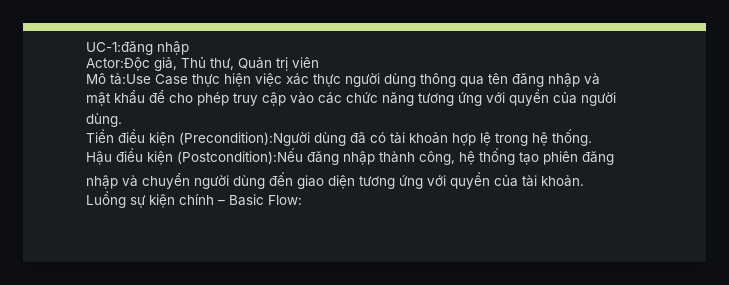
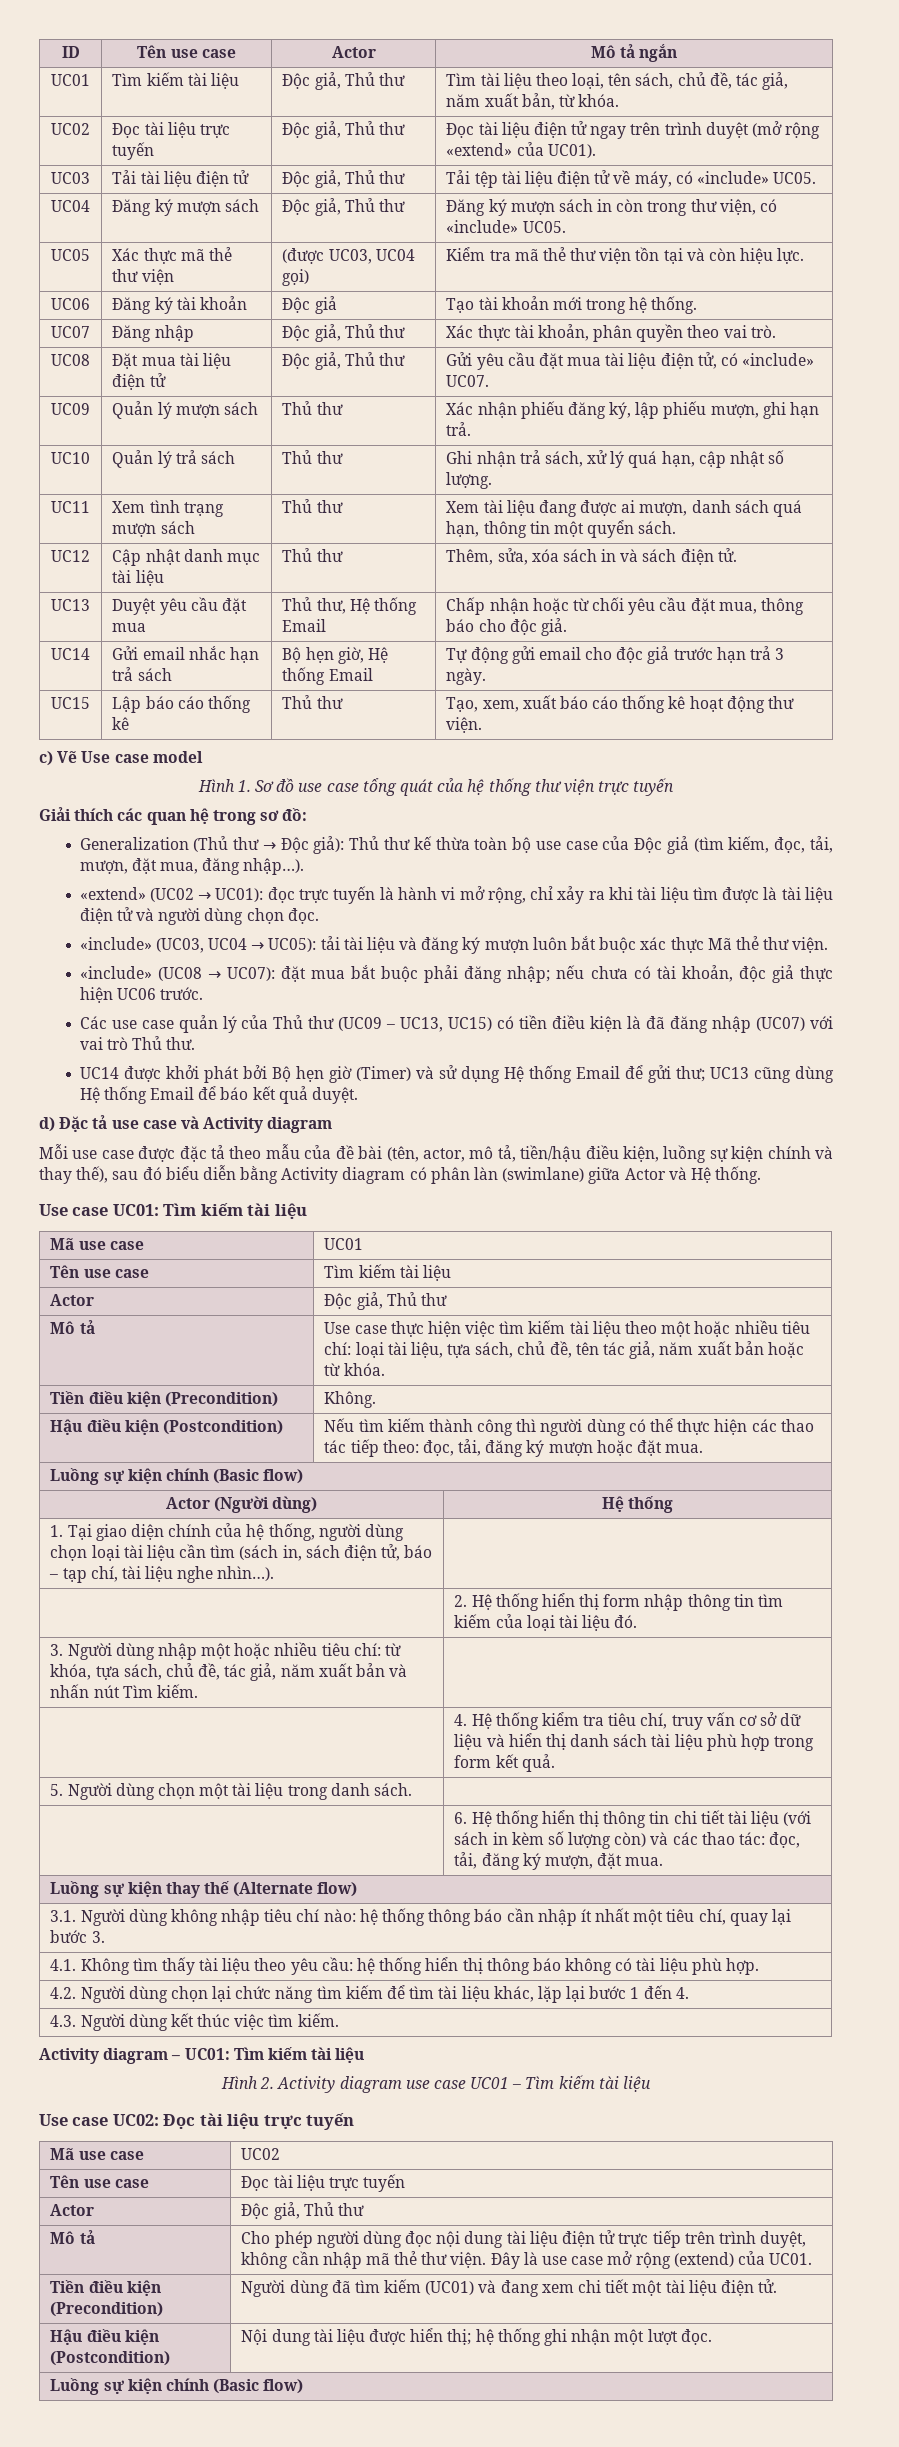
[86,41,189,55] [86,57,319,71] [86,73,600,87] [86,89,616,106] [86,113,122,127] [86,129,592,146] [86,148,614,165] [86,172,584,189] [86,191,302,208] UC-1:đăng nhập // Actor:Độc giả, Thủ thư, Quản trị viên // Mô tả:Use Case thực hiện việc xác thực người dùng thông qua tên đăng nhập và // mật khẩu để cho phép truy cập vào các chức năng tương ứng với quyền của người // dùng. // Tiền điều kiện (Precondition):Người dùng đã có tài khoản hợp lệ trong hệ thống. // Hậu điều kiện (Postcondition):Nếu đăng nhập thành công, hệ thống tạo phiên đăng // nhập và chuyển người dùng đến giao diện tương ứng với quyền của tài khoản. // Luồng sự kiện chính – Basic Flow: -> [61,46,80,58] [137,45,236,58] [331,46,376,58] [590,44,678,62] [51,74,90,86] [112,72,239,89] [282,72,405,90] [446,72,789,90] [446,93,620,110] [51,123,90,135] [112,122,230,138] [112,142,155,160] [282,121,405,139] [446,121,821,139] [446,142,596,158] [51,172,90,184] [112,170,250,187] [282,170,405,188] [446,170,817,188] [51,200,90,212] [112,199,259,216] [282,198,405,216] [446,199,777,216] [446,220,566,233] [51,249,90,261] [112,247,232,264] [112,269,174,285] [282,248,415,264] [282,269,310,286] [446,247,805,264] [51,298,90,310] [112,296,247,314] [282,296,337,314] [446,296,698,314] [51,326,90,338] [112,325,194,342] [282,324,405,342] [446,324,776,342] [51,354,90,366] [112,353,231,369] [112,373,166,390] [282,352,405,370] [446,352,815,370] [446,375,490,387] [51,403,90,415] [112,401,258,419] [282,401,343,415] [446,401,819,419] [446,422,472,436] [51,452,90,464] [112,450,235,468] [282,450,343,464] [446,450,785,468] [446,472,493,489] [51,501,90,513] [112,500,224,517] [112,521,195,537] [282,499,343,513] [446,500,802,517] [446,520,677,538] [51,550,90,562] [112,549,260,566] [112,570,164,586] [282,548,343,562] [446,548,737,565] [51,599,90,611] [112,597,247,615] [112,623,147,632] [282,597,417,615] [282,619,327,632] [446,597,804,615] [446,618,567,636] [51,648,90,660] [112,646,259,663] [112,667,172,681] [282,647,388,664] [282,667,373,685] [446,646,785,664] [446,668,487,685] [51,697,90,709] [112,695,251,713] [112,717,130,730] [282,695,343,709] [446,695,794,713] [446,717,483,733] [39,751,203,766] [197,778,675,796] [39,807,308,825] [79,836,834,854] [79,858,305,875] [79,886,833,904] [79,907,319,925] [79,936,829,954] [79,965,833,983] [79,987,203,1003] [79,1015,834,1033] [79,1036,196,1050] [79,1065,835,1083] [79,1086,358,1104] [39,1115,333,1133] [39,1144,833,1163] [39,1165,762,1184] [39,1203,307,1219] [50,1238,144,1250] [324,1238,364,1250] [50,1265,149,1278] [324,1264,451,1281] [50,1294,95,1306] [324,1292,447,1310] [50,1320,95,1334] [324,1320,810,1337] [324,1341,804,1359] [324,1363,385,1376] [50,1391,278,1407] [324,1391,377,1408] [50,1419,283,1435] [324,1418,814,1436] [324,1439,704,1457] [50,1468,304,1485] [165,1496,318,1513] [601,1496,674,1513] [50,1523,404,1541] [50,1544,433,1561] [49,1566,275,1583] [454,1593,783,1611] [454,1614,638,1631] [50,1642,401,1660] [50,1663,408,1681] [50,1684,198,1698] [454,1712,802,1730] [454,1733,815,1751] [454,1754,555,1772] [50,1783,412,1800] [454,1810,812,1828] [454,1831,801,1849] [454,1852,664,1870] [50,1881,358,1898] [50,1908,792,1926] [50,1930,105,1943] [50,1957,760,1975] [50,1985,689,2003] [50,2013,339,2031] [39,2047,365,2064] [220,2075,652,2093] [39,2113,355,2130] [50,2148,144,2160] [241,2148,281,2160] [50,2175,149,2188] [241,2174,406,2192] [50,2204,95,2216] [241,2202,364,2220] [50,2230,95,2244] [241,2230,807,2248] [241,2251,813,2269] [50,2280,161,2296] [50,2302,164,2317] [241,2279,778,2297] [50,2329,159,2345] [50,2351,171,2366] [241,2328,712,2346] [50,2378,304,2395] ID | Tên use case | Actor | Mô tả ngắn // UC01 | Tìm kiếm tài liệu | Độc giả, Thủ thư | Tìm tài liệu theo loại, tên sách, chủ đề, tác giả, năm xuất bản, từ khóa. // UC02 | Đọc tài liệu trực tuyến | Độc giả, Thủ thư | Đọc tài liệu điện tử ngay trên trình duyệt (mở rộng «extend» của UC01). // UC03 | Tải tài liệu điện tử | Độc giả, Thủ thư | Tải tệp tài liệu điện tử về máy, có «include» UC05. // UC04 | Đăng ký mượn sách | Độc giả, Thủ thư | Đăng ký mượn sách in còn trong thư viện, có «include» UC05. // UC05 | Xác thực mã thẻ thư viện | (được UC03, UC04 gọi) | Kiểm tra mã thẻ thư viện tồn tại và còn hiệu lực. // UC06 | Đăng ký tài khoản | Độc giả | Tạo tài khoản mới trong hệ thống. // UC07 | Đăng nhập | Độc giả, Thủ thư | Xác thực tài khoản, phân quyền theo vai trò. // UC08 | Đặt mua tài liệu điện tử | Độc giả, Thủ thư | Gửi yêu cầu đặt mua tài liệu điện tử, có «include» UC07. // UC09 | Quản lý mượn sách | Thủ thư | Xác nhận phiếu đăng ký, lập phiếu mượn, ghi hạn trả. // UC10 | Quản lý trả sách | Thủ thư | Ghi nhận trả sách, xử lý quá hạn, cập nhật số lượng. // UC11 | Xem tình trạng mượn sách | Thủ thư | Xem tài liệu đang được ai mượn, danh sách quá hạn, thông tin một quyển sách. // UC12 | Cập nhật danh mục tài liệu | Thủ thư | Thêm, sửa, xóa sách in và sách điện tử. // UC13 | Duyệt yêu cầu đặt mua | Thủ thư, Hệ thống Email | Chấp nhận hoặc từ chối yêu cầu đặt mua, thông báo cho độc giả. // UC14 | Gửi email nhắc hạn trả sách | Bộ hẹn giờ, Hệ thống Email | Tự động gửi email cho độc giả trước hạn trả 3 ngày. // UC15 | Lập báo cáo thống kê | Thủ thư | Tạo, xem, xuất báo cáo thống kê hoạt động thư viện. // c) Vẽ Use case model // Hình 1. Sơ đồ use case tổng quát của hệ thống thư viện trực tuyến // Giải thích các quan hệ trong sơ đồ: // Generalization (Thủ thư → Độc giả): Thủ thư kế thừa toàn bộ use case của Độc giả (tìm kiếm, đọc, tải, mượn, đặt mua, đăng nhập…). // «extend» (UC02 → UC01): đọc trực tuyến là hành vi mở rộng, chỉ xảy ra khi tài liệu tìm được là tài liệu điện tử và người dùng chọn đọc. // «include» (UC03, UC04 → UC05): tải tài liệu và đăng ký mượn luôn bắt buộc xác thực Mã thẻ thư viện. // «include» (UC08 → UC07): đặt mua bắt buộc phải đăng nhập; nếu chưa có tài khoản, độc giả thực hiện UC06 trước. // Các use case quản lý của Thủ thư (UC09 – UC13, UC15) có tiền điều kiện là đã đăng nhập (UC07) với vai trò Thủ thư. // UC14 được khởi phát bởi Bộ hẹn giờ (Timer) và sử dụng Hệ thống Email để gửi thư; UC13 cũng dùng Hệ thống Email để báo kết quả duyệt. // d) Đặc tả use case và Activity diagram // Mỗi use case được đặc tả theo mẫu của đề bài (tên, actor, mô tả, tiền/hậu điều kiện, luồng sự kiện chính và thay thế), sau đó biểu diễn bằng Activity diagram có phân làn (swimlane) giữa Actor và Hệ thống. // Use case UC01: Tìm kiếm tài liệu // Mã use case | UC01 // Tên use case | Tìm kiếm tài liệu // Actor | Độc giả, Thủ thư // Mô tả | Use case thực hiện việc tìm kiếm tài liệu theo một hoặc nhiều tiêu chí: loại tài liệu, tựa sách, chủ đề, tên tác giả, năm xuất bản hoặc từ khóa. // Tiền điều kiện (Precondition) | Không. // Hậu điều kiện (Postcondition) | Nếu tìm kiếm thành công thì người dùng có thể thực hiện các thao tác tiếp theo: đọc, tải, đăng ký mượn hoặc đặt mua. // Luồng sự kiện chính (Basic flow) // Actor (Người dùng) | Hệ thống // 1. Tại giao diện chính của hệ thống, người dùng chọn loại tài liệu cần tìm (sách in, sách điện tử, báo – tạp chí, tài liệu nghe nhìn…). | // | 2. Hệ thống hiển thị form nhập thông tin tìm kiếm của loại tài liệu đó. // 3. Người dùng nhập một hoặc nhiều tiêu chí: từ khóa, tựa sách, chủ đề, tác giả, năm xuất bản và nhấn nút Tìm kiếm. | // | 4. Hệ thống kiểm tra tiêu chí, truy vấn cơ sở dữ liệu và hiển thị danh sách tài liệu phù hợp trong form kết quả. // 5. Người dùng chọn một tài liệu trong danh sách. | // | 6. Hệ thống hiển thị thông tin chi tiết tài liệu (với sách in kèm số lượng còn) và các thao tác: đọc, tải, đăng ký mượn, đặt mua. // Luồng sự kiện thay thế (Alternate flow) // 3.1. Người dùng không nhập tiêu chí nào: hệ thống thông báo cần nhập ít nhất một tiêu chí, quay lại bước 3. // 4.1. Không tìm thấy tài liệu theo yêu cầu: hệ thống hiển thị thông báo không có tài liệu phù hợp. // 4.2. Người dùng chọn lại chức năng tìm kiếm để tìm tài liệu khác, lặp lại bước 1 đến 4. // 4.3. Người dùng kết thúc việc tìm kiếm. // Activity diagram – UC01: Tìm kiếm tài liệu // Hình 2. Activity diagram use case UC01 – Tìm kiếm tài liệu // Use case UC02: Đọc tài liệu trực tuyến // Mã use case | UC02 // Tên use case | Đọc tài liệu trực tuyến // Actor | Độc giả, Thủ thư // Mô tả | Cho phép người dùng đọc nội dung tài liệu điện tử trực tiếp trên trình duyệt, không cần nhập mã thẻ thư viện. Đây là use case mở rộng (extend) của UC01. // Tiền điều kiện (Precondition) | Người dùng đã tìm kiếm (UC01) và đang xem chi tiết một tài liệu điện tử. // Hậu điều kiện (Postcondition) | Nội dung tài liệu được hiển thị; hệ thống ghi nhận một lượt đọc. // Luồng sự kiện chính (Basic flow)

